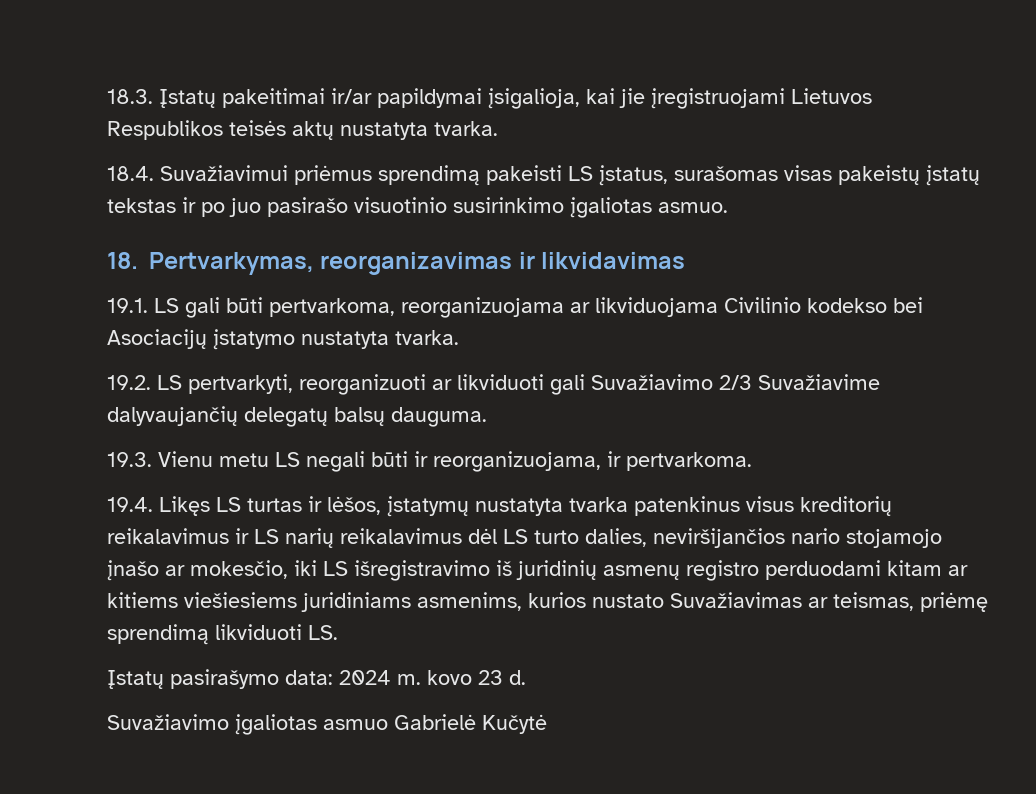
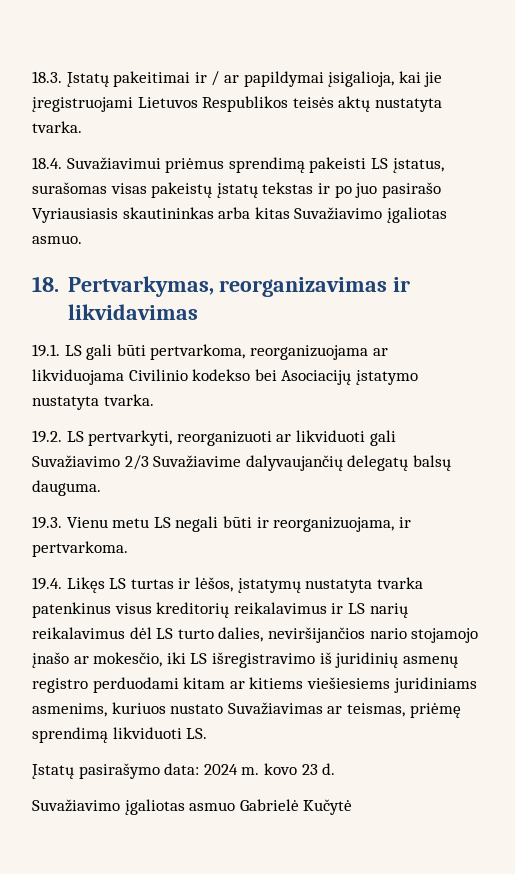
[331,88,372,104] ir/ar -> [194,71,239,86] ir / ar
[354,197,564,213] visuotinio susirinkimo -> [32,207,383,223] Vyriausiasis skautininkas arba kitas Suvažiavimo
[528,592,586,608] kurios -> [111,702,166,714] kuriuos

